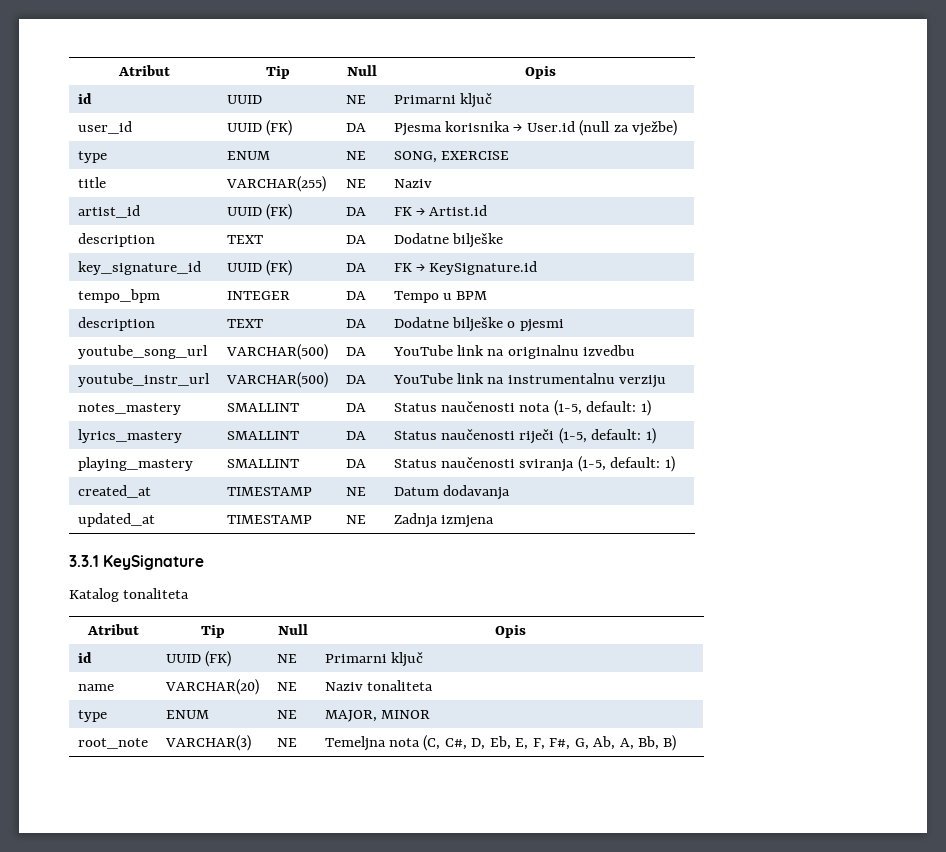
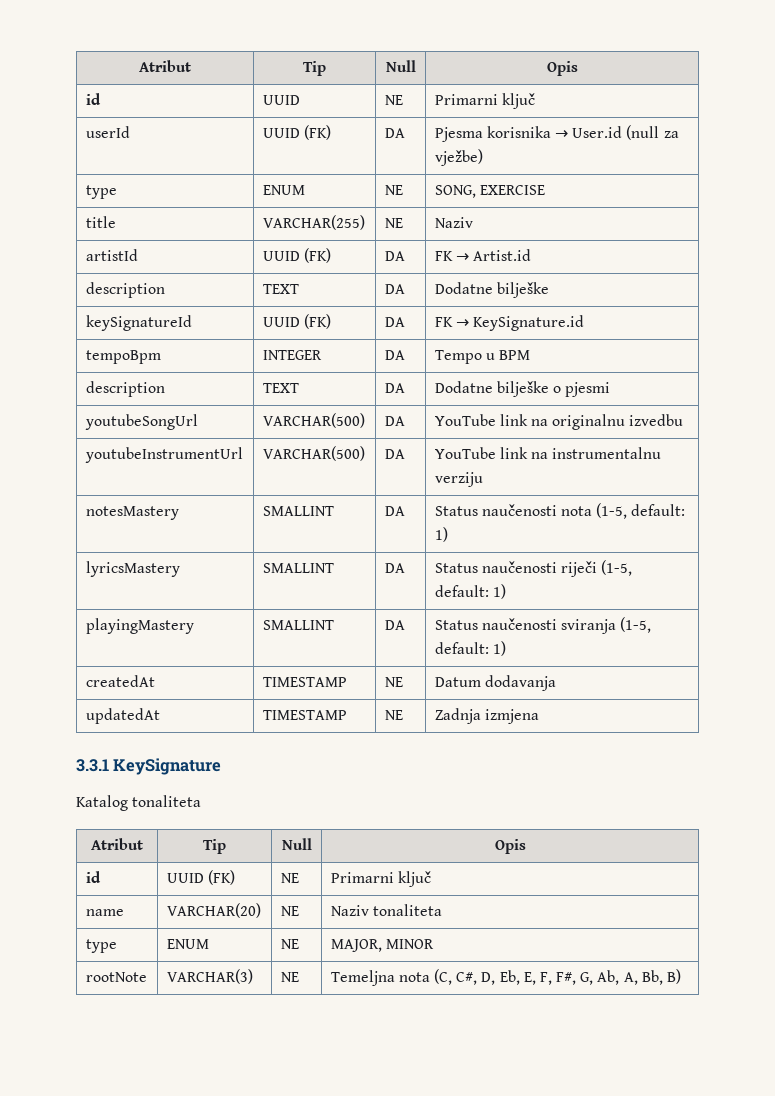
[77,121,132,134] user_id -> [85,126,130,138] userId
[77,205,140,218] artist_id -> [85,249,138,261] artistId
[77,261,201,275] key_signature_id -> [85,315,192,331] keySignatureId
[77,289,160,303] tempo_bpm -> [85,350,161,364] tempoBpm
[77,345,208,359] youtube_song_url -> [84,414,198,430] youtubeSongUrl
[77,373,210,387] youtube_instr_url -> [84,447,243,463] youtubeInstrumentUrl
[77,403,181,415] notes_mastery -> [85,506,179,520] notesMastery
[77,429,182,443] lyrics_mastery -> [85,561,180,577] lyricsMastery
[77,457,193,471] playing_mastery -> [85,618,194,634] playingMastery
[77,485,151,498] created_at -> [85,675,155,687] createdAt
[77,513,155,527] updated_at -> [85,708,160,724] updatedAt
[77,738,148,749] root_note -> [85,972,147,982] rootNote

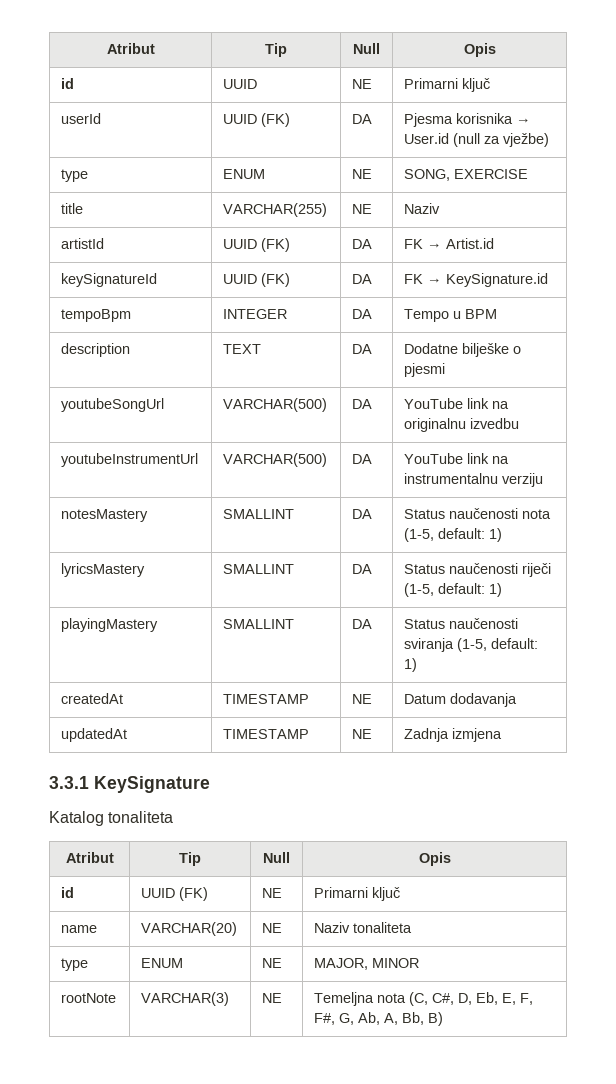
[85,282,165,298] [262,284,299,294] [384,284,405,294] [434,282,549,298] // description | TEXT | DA | Dodatne bilješke -> (495, 243) none

